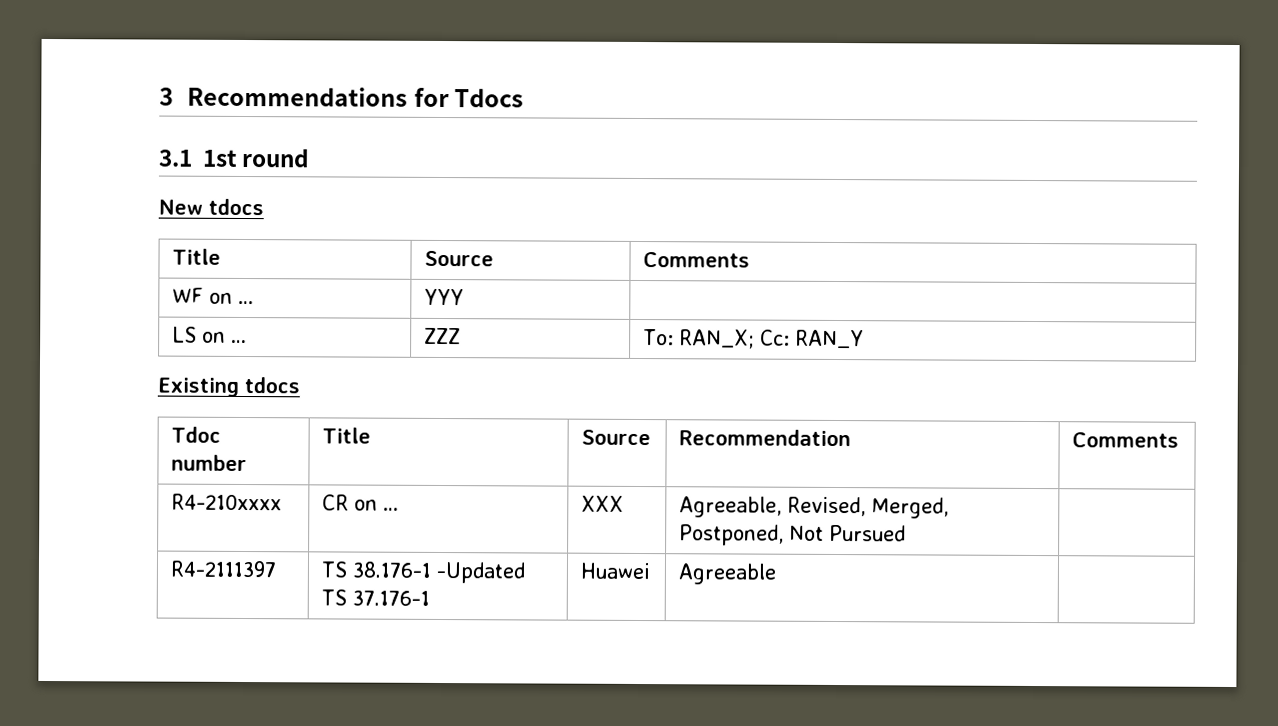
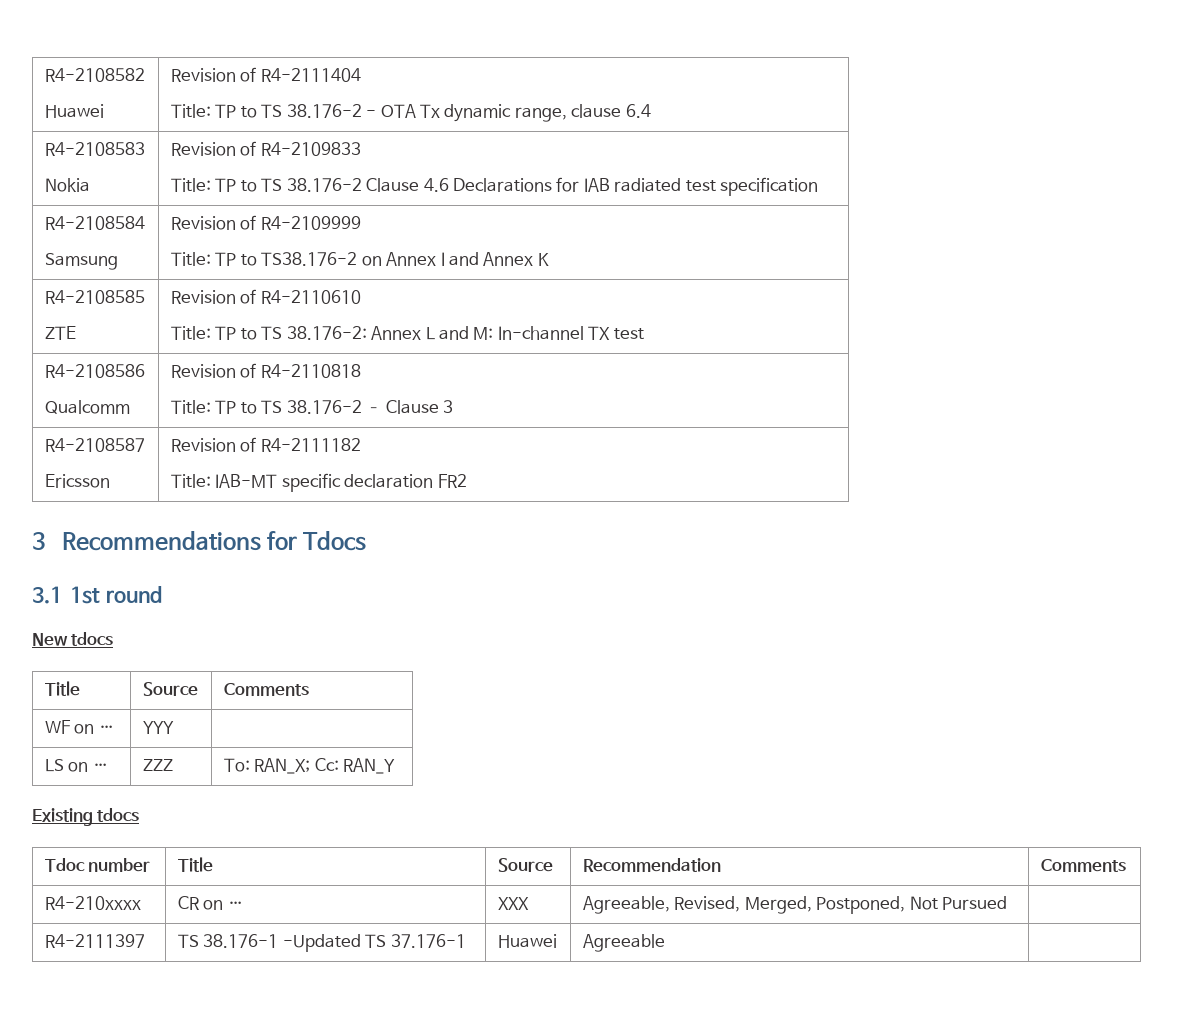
(159, 96) none -> [44,68,145,82] [44,104,104,118] [170,67,361,82] [170,104,651,122] [44,142,145,156] [44,178,90,192] [170,141,361,156] [170,177,819,196] [44,216,145,230] [44,253,118,270] [170,215,361,230] [170,252,549,266] [44,290,145,304] [44,326,76,340] [170,289,361,304] [170,326,644,340] [44,364,145,378] [44,400,130,414] [170,363,361,378] [170,400,454,414] [44,438,145,452] [44,474,110,488] [170,437,361,452] [170,473,467,492] R4-2108582 // Huawei | Revision of R4-2111404 // Title: TP to TS 38.176-2 - OTA Tx dynamic range, clause 6.4 // R4-2108583 // Nokia | Revision of R4-2109833 // Title: TP to TS 38.176-2 Clause 4.6 Declarations for IAB radiated test specification // R4-2108584 // Samsung | Revision of R4-2109999 // Title: TP to TS38.176-2 on Annex I and Annex K // R4-2108585 // ZTE | Revision of R4-2110610 // Title: TP to TS 38.176-2: Annex L and M: In-channel TX test // R4-2108586 // Qualcomm | Revision of R4-2110818 // Title: TP to TS 38.176-2 – Clause 3 // R4-2108587 // Ericsson | Revision of R4-2111182 // Title: IAB-MT specific declaration FR2 //

